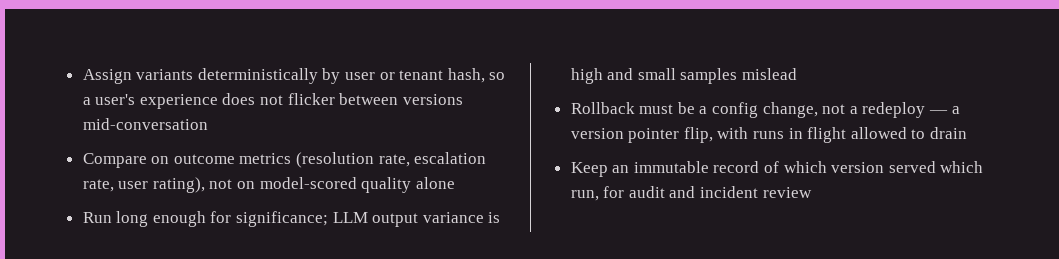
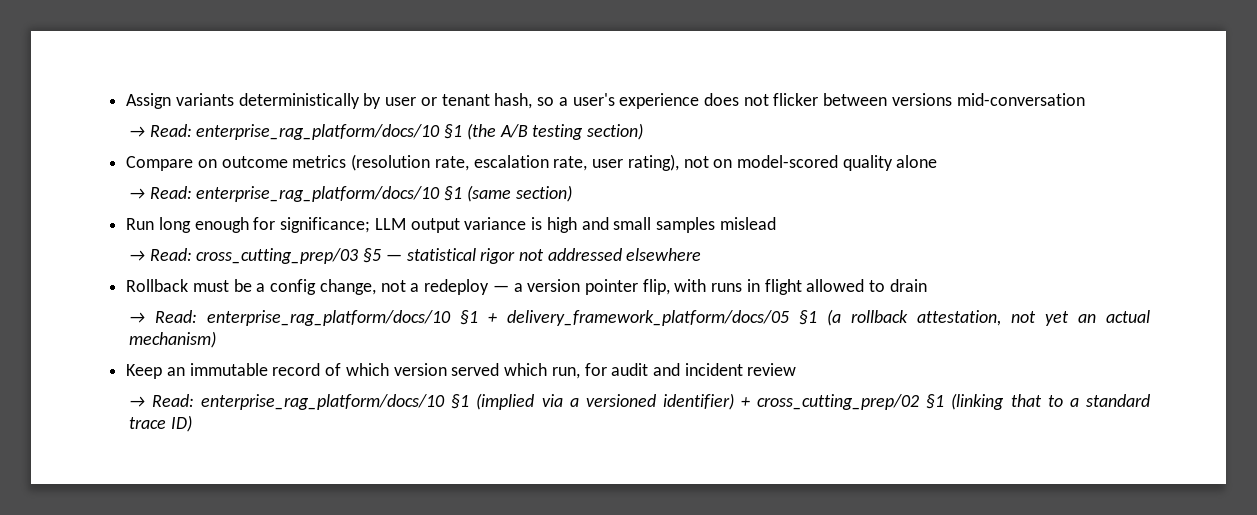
(208, 124) none -> [128,123,644,140] // → Read: enterprise_rag_platform/docs/10 §1 (the A/B testing section)
(455, 183) none -> [128,185,572,202] // → Read: enterprise_rag_platform/docs/10 §1 (same section)
(798, 74) none -> [128,248,702,264] // → Read: cross_cutting_prep/03 §5 — statistical rigor not addressed elsewhere
(968, 133) none -> [128,309,1151,326] [128,331,216,348] // → Read: enterprise_rag_platform/docs/10 §1 + delivery_framework_platform/docs/05 §1 (a rollback attestation, not yet an actual mechanism)
(812, 192) none -> [128,393,1150,410] [128,415,192,432] // → Read: enterprise_rag_platform/docs/10 §1 (implied via a versioned identifier) + cross_cutting_prep/02 §1 (linking that to a standard trace ID)

